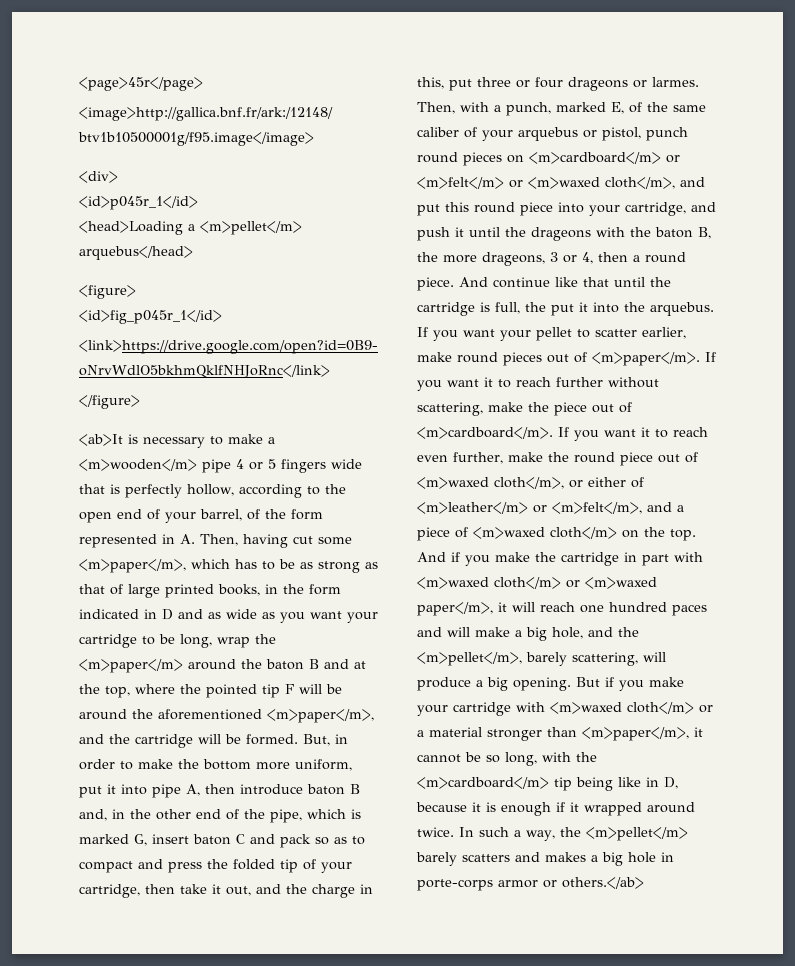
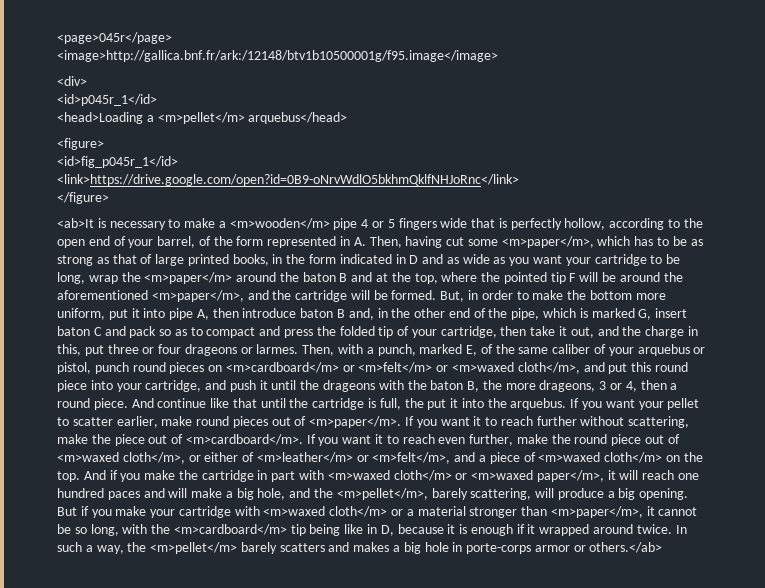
[79,77,203,91] <page>45r</page> -> [57,32,172,44] <page>045r</page>

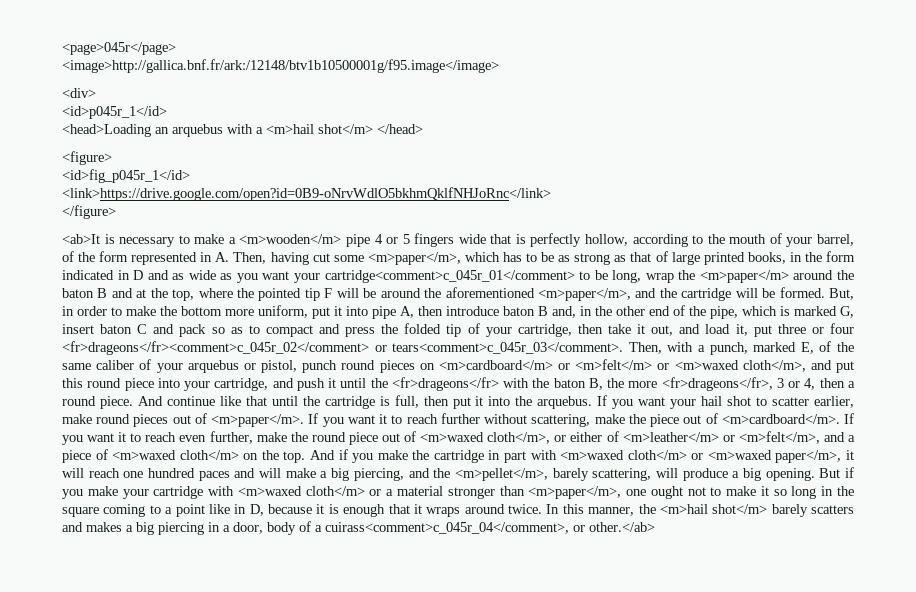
[146,112,348,124] a <m>pellet</m> arquebus</head> -> [155,124,423,137] an arquebus with a <m>hail shot</m> </head>
[57,236,110,248] open end -> [729,234,767,244] mouth
[594,254,647,266] cartridge -> [324,270,575,283] cartridge<comment>c_045r_01</comment>
[622,326,698,338] [57,344,81,356] the charge in this, -> [705,324,748,336] load it,
[184,344,299,356] drageons or larmes. -> [62,341,624,355] <fr>drageons</fr><comment>c_045r_02</comment> or tears<comment>c_045r_03</comment>.
[323,380,376,392] drageons -> [391,377,499,391] <fr>drageons</fr>
[539,380,596,392] drageons, -> [661,377,773,391] <fr>drageons</fr>,
[404,398,424,408] the -> [423,396,449,406] then
[667,398,700,410] pellet -> [701,396,752,406] hail shot
[257,488,286,500] hole, -> [353,468,404,481] piercing,
[646,506,698,516] [57,524,341,536] it cannot be so long, with the <m>cardboard</m> tip being -> [626,486,854,499] [62,504,205,517] one ought not to make it so long in the square coming to a point
[516,524,687,536] [57,542,238,554] if it wrapped around twice. In such a way, the <m>pellet</m> -> [388,504,768,517] that it wraps around twice. In this manner, the <m>hail shot</m>
[424,542,663,554] hole in porte-corps armor or others.</ab> -> [158,521,655,535] piercing in a door, body of a cuirass<comment>c_045r_04</comment>, or other.</ab>

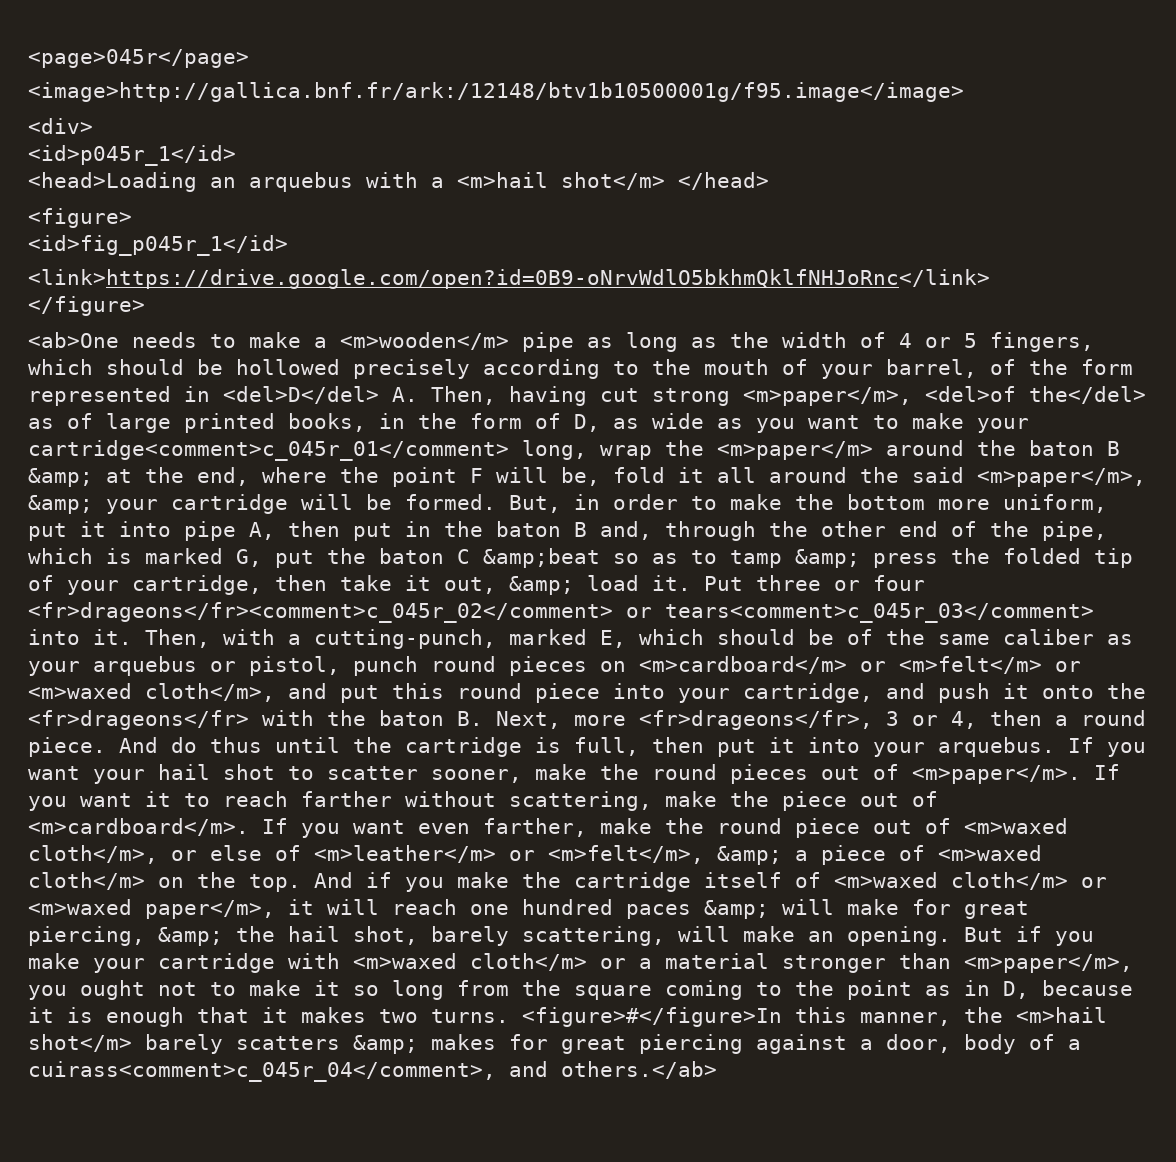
[62,234,176,247] <ab>It is necessary -> [28,332,197,348] <ab>One needs
[374,233,629,247] 4 or 5 fingers wide that is perfectly hollow, -> [587,332,1094,352] [28,359,470,379] as long as the width of 4 or 5 fingers, which should be hollowed precisely
(213, 257) none -> [223,386,379,404] <del>D</del>
[333,252,652,265] some <m>paper</m>, which has to be as strong as that -> [652,386,1146,406] [28,418,54,429] strong <m>paper</m>, <del>of the</del> as
[62,270,169,280] indicated in D and -> [535,413,600,432] of D,
[293,270,608,283] your cartridge<comment>c_045r_01</comment> to be -> [873,413,1029,433] [28,440,509,461] to make your cartridge<comment>c_045r_01</comment>
[111,288,133,298] and -> [28,468,93,487] &amp;
[172,289,195,301] top, -> [197,467,249,486] end,
[258,287,677,301] pointed tip F will be around the aforementioned <m>paper</m>, and the -> [392,467,1146,487] [28,495,158,514] point F will be, fold it all around the said <m>paper</m>, &amp; your
[446,306,499,316] introduce -> [353,521,483,541] put in the
[580,306,592,316] in -> [665,521,756,541] through
[62,324,207,337] insert baton C and pack -> [275,548,600,568] put the baton C &amp;beat
[265,324,340,337] compact and -> [730,549,860,568] tamp &amp;
[679,324,772,337] and load it, put -> [509,575,743,595] &amp; load it. Put
[392,342,624,354] tears<comment>c_045r_03</comment>. -> [665,603,1094,623] [28,629,132,645] tears<comment>c_045r_03</comment> into it.
[709,342,748,355] punch, -> [314,629,496,649] cutting-punch,
(814, 348) none -> [639,629,834,645] which should be
[139,359,152,370] of -> [1107,634,1133,645] as
[340,378,367,388] until -> [1042,685,1094,699] onto
[588,378,625,390] B, the -> [457,711,561,729] B. Next,
[166,396,267,406] continue like that -> [171,737,262,753] do thus
[515,396,533,406] the -> [873,742,925,757] your
[814,396,855,408] [62,414,92,424] earlier, make -> [431,764,639,783] sooner, make the
[440,413,480,424] further -> [301,791,392,807] farther
[118,431,253,444] it to reach even further, -> [418,818,587,837] even farther,
[570,432,603,442] either -> [210,845,262,861] else
[823,432,845,442] and -> [717,846,782,865] &amp;
[488,450,557,463] in part with -> [704,872,821,888] itself of
[234,468,761,481] and will make a big piercing, and the <m>pellet</m>, barely scattering, will produce a big -> [704,899,1029,919] [28,926,834,946] &amp; will make for great piercing, &amp; the hail shot, barely scattering, will make an
[626,489,647,496] one -> [28,985,67,1000] you
[821,486,834,496] in -> [457,980,509,996] from
[165,504,230,517] a point like -> [795,980,951,1000] the point as
[426,504,560,517] wraps around twice. In -> [301,1007,782,1027] makes two turns. <figure>#</figure>In
[62,522,220,535] and makes a big piercing in -> [353,1034,847,1054] &amp; makes for great piercing against
[573,522,655,532] or other.</ab> -> [509,1061,717,1079] and others.</ab>

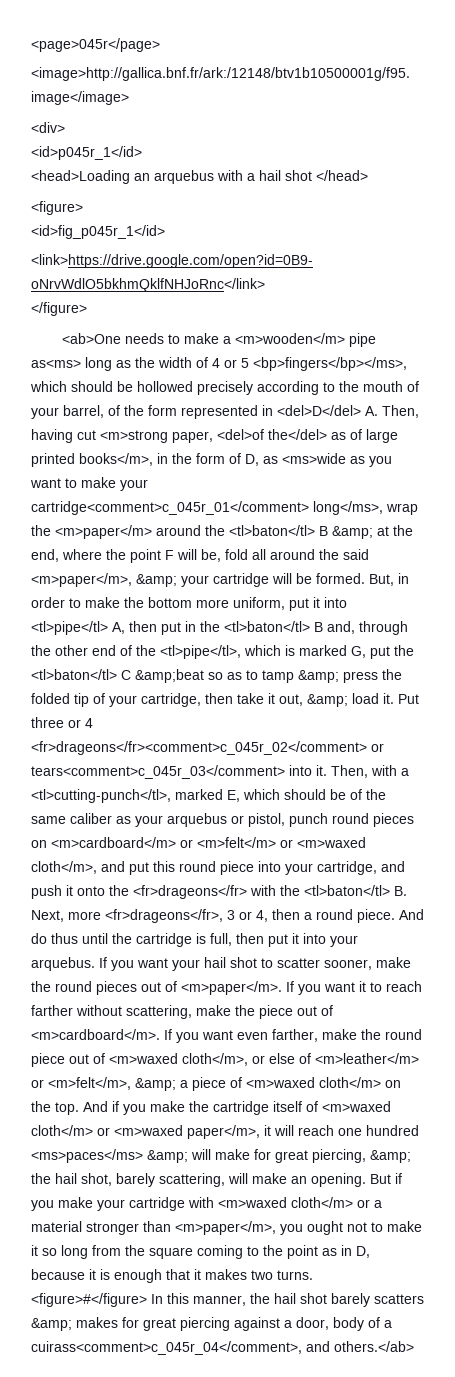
[457,172,665,190] <m>hail shot</m> -> [259,170,312,181] hail shot
[587,337,613,348] as -> [31,359,81,368] as<ms>
[990,332,1094,352] fingers, -> [253,357,407,371] <bp>fingers</bp></ms>,
[652,387,912,406] strong <m>paper</m>, -> [100,430,213,443] <m>strong paper,
[288,413,366,432] books, -> [79,453,153,466] books</m>,
[652,413,704,429] wide -> [282,453,346,464] <ms>wide
[522,440,587,460] long, -> [313,501,383,515] long</ms>,
[1029,440,1094,456] baton -> [229,525,315,536] <tl>baton</tl>
[678,467,704,483] it -> (248, 554) none
[184,521,236,541] pipe -> [31,621,108,635] <tl>pipe</tl>
[496,521,561,537] baton -> [224,621,310,632] <tl>baton</tl>
[1042,521,1107,541] pipe, -> [160,645,241,659] <tl>pipe</tl>,
[379,548,444,564] baton -> [31,669,117,680] <tl>baton</tl>
[873,575,925,591] four -> [85,718,93,728] 4
[314,629,496,649] cutting-punch, -> [31,789,171,803] <tl>cutting-punch</tl>,
[379,710,444,726] baton -> [304,885,390,896] <tl>baton</tl>
[626,904,691,919] paces -> [31,1149,143,1163] <ms>paces</ms>
[522,1007,782,1027] <figure>#</figure>In -> [31,1293,163,1307] <figure>#</figure> In
[1016,1007,1107,1023] [28,1034,132,1052] <m>hail shot</m> -> [274,1293,327,1304] hail shot

